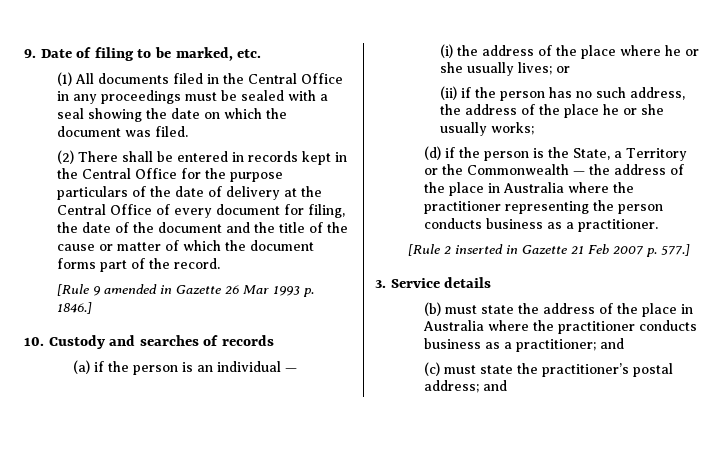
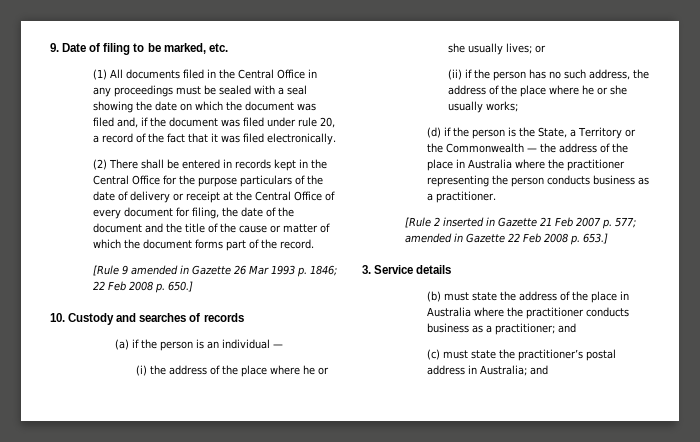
[154,126,188,137] filed. -> [93,117,336,128] [93,133,337,145] filed and, if the document was filed under rule 20, a record of the fact that it was filed electronically.
(280, 193) none -> [173,191,221,203] or receipt
[56,302,92,314] 1846.] -> [310,265,338,276] [93,281,194,293] 1846; 22 Feb 2008 p. 650.]
(600, 111) none -> [549,85,580,95] where
[660,244,690,256] 577.] -> [615,217,637,228] [405,233,609,245] 577; amended in Gazette 22 Feb 2008 p. 653.]
[423,380,479,393] address; -> [426,365,527,376] address in Australia;

